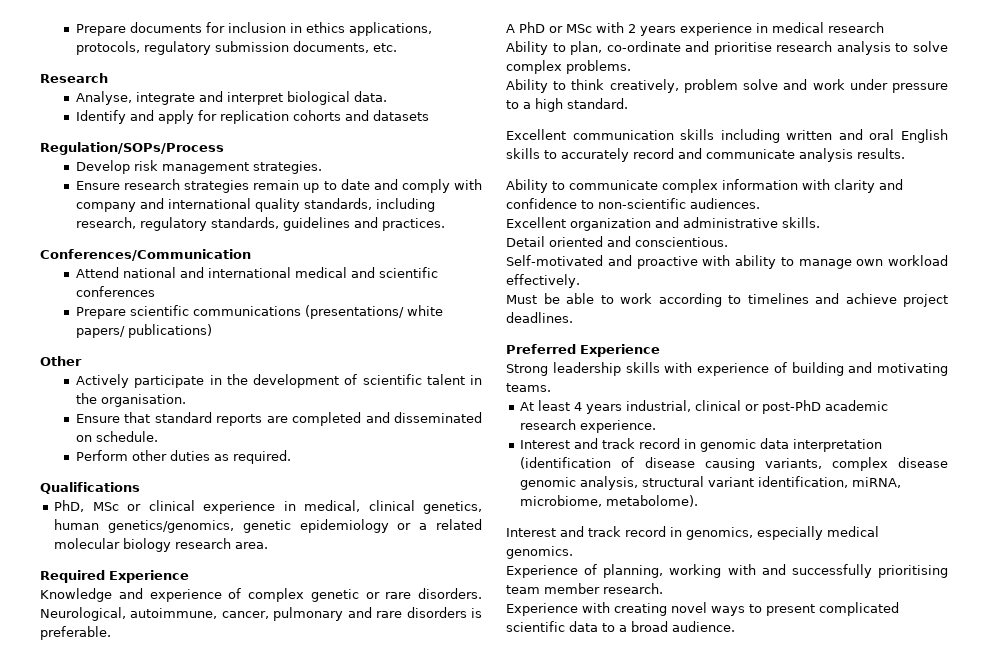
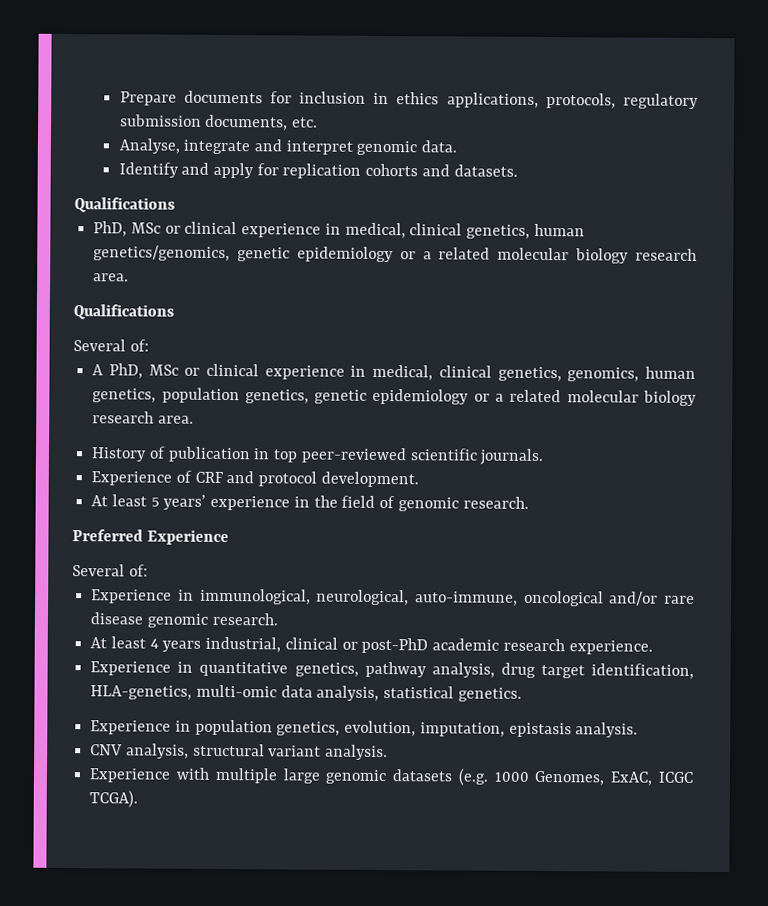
[40,73,108,83] // Research -> (318, 122) none
[287,91,351,105] biological -> [356,140,418,156] genomic
[373,110,430,121] [40,142,224,155] [76,160,323,174] [76,179,483,193] [76,198,436,212] [76,217,446,231] [40,249,251,261] [76,267,439,278] [76,286,156,297] [76,305,444,319] [76,324,213,338] [40,356,82,366] [76,374,483,388] [76,393,187,407] [76,412,482,426] [76,431,159,442] [76,450,292,464] datasets // Regulation/SOPs/Process // Develop risk management strategies. // Ensure research strategies remain up to date and comply with company and international quality standards, including research, regulatory standards, guidelines and practices. // Conferences/Communication // Attend national and international medical and scientific conferences // Prepare scientific communications (presentations/ white papers/ publications) // Other // Actively participate in the development of scientific talent in the organisation. // Ensure that standard reports are completed and disseminated on schedule. // Perform other duties as required. -> [453,164,518,177] datasets.
[40,570,189,583] [40,588,482,602] [40,607,483,621] [40,626,111,640] [506,22,884,36] [506,41,948,55] [506,60,631,74] [506,79,948,93] [506,98,628,112] [506,129,948,143] [506,148,905,162] [506,179,903,193] [506,198,760,209] [506,217,820,231] [506,236,728,247] [506,255,948,269] [506,274,580,288] [506,293,948,307] [506,312,573,323] [506,344,660,357] [506,362,948,376] [506,383,551,392] Required Experience // Knowledge and experience of complex genetic or rare disorders. Neurological, autoimmune, cancer, pulmonary and rare disorders is preferable. // A PhD or MSc with 2 years experience in medical research // Ability to plan, co-ordinate and prioritise research analysis to solve complex problems. // Ability to think creatively, problem solve and work under pressure to a high standard. // Excellent communication skills including written and oral English skills to accurately record and communicate analysis results. // Ability to communicate complex information with clarity and confidence to non-scientific audiences. // Excellent organization and administrative skills. // Detail oriented and conscientious. // Self-motivated and proactive with ability to manage own workload effectively. // Must be able to work according to timelines and achieve project deadlines. // Preferred Experience // Strong leadership skills with experience of building and motivating teams. -> [73,304,174,320] [73,339,149,352] [92,363,696,382] [92,387,697,406] [92,411,194,424] [91,446,545,466] [91,470,419,488] [91,494,529,512] [72,529,229,546] [72,564,148,577] [91,588,696,607] [90,612,278,628] Qualifications // Several of: // A PhD, MSc or clinical experience in medical, clinical genetics, genomics, human genetics, population genetics, genetic epidemiology or a related molecular biology research area. // History of publication in top peer-reviewed scientific journals. // Experience of CRF and protocol development. // At least 5 years’ experience in the field of genomic research. // Preferred Experience // Several of: // Experience in immunological, neurological, auto-immune, oncological and/or rare disease genomic research.
[520,438,883,452] [520,457,948,471] [520,476,902,490] [520,495,699,507] [506,526,879,540] [506,546,573,559] [506,564,948,578] [506,583,663,594] [506,602,899,616] [506,621,735,632] Interest and track record in genomic data interpretation (identification of disease causing variants, complex disease genomic analysis, structural variant identification, miRNA, microbiome, metabolome). // Interest and track record in genomics, especially medical genomics. // Experience of planning, working with and successfully prioritising team member research. // Experience with creating novel ways to present complicated scientific data to a broad audience. -> [90,661,694,679] [90,684,522,702] [90,719,639,738] [90,743,389,761] [89,767,694,786] [89,790,139,808] Experience in quantitative genetics, pathway analysis, drug target identification, HLA-genetics, multi-omic data analysis, statistical genetics. // Experience in population genetics, evolution, imputation, epistasis analysis. // CNV analysis, structural variant analysis. // Experience with multiple large genomic datasets (e.g. 1000 Genomes, ExAC, ICGC TCGA).

